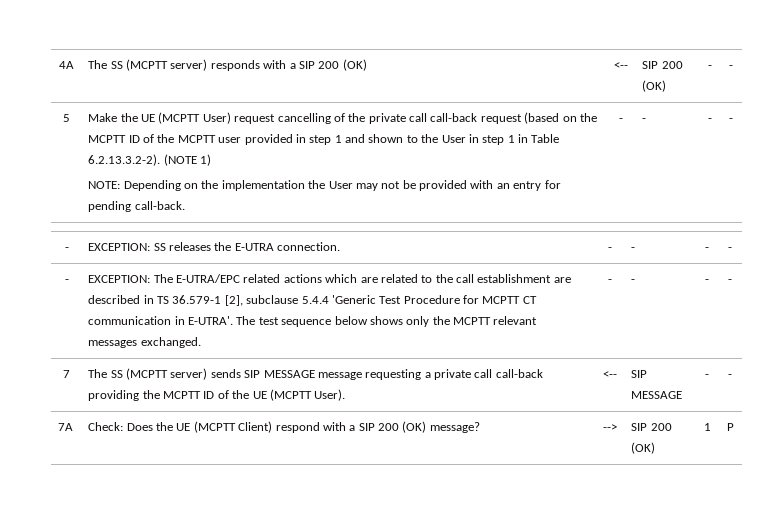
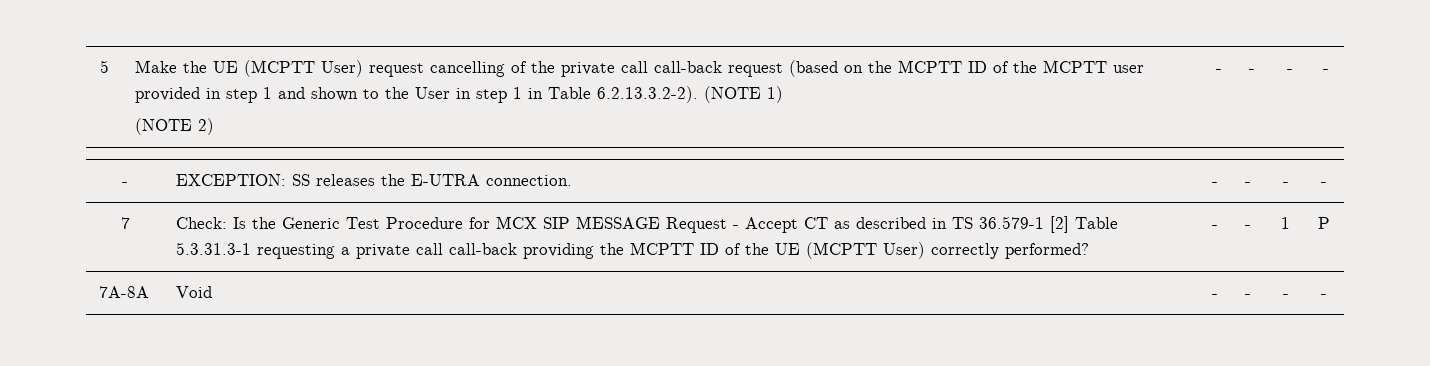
[59,61,74,69] [88,59,367,71] [613,62,628,69] [642,61,683,69] [642,80,667,92] [708,65,712,69] [729,65,733,69] 4A | The SS (MCPTT server) responds with a SIP 200 (OK) | <-- | SIP 200 (OK) | - | - // -> (100, 66) none
[88,180,561,191] [88,201,185,212] NOTE: Depending on the implementation the User may not be provided with an entry for pending call-back. -> [135,118,215,135] (NOTE 2)
[64,279,69,283] [88,274,571,283] [88,295,537,306] [88,316,538,327] [88,337,201,348] [607,279,612,283] [631,279,636,283] [705,279,709,283] [728,279,732,283] [63,370,70,378] [88,368,362,380] - | EXCEPTION: The E-UTRA/EPC related actions which are related to the call establishment are described in TS 36.579-1 [2], subclause 5.4.4 'Generic Test Procedure for MCPTT CT communication in E-UTRA'. The test sequence below shows only the MCPTT relevant messages exchanged. | - | - | - | - // 7 | The SS (MCPTT server) sends SIP MESSAGE message -> [120,217,130,229] [176,216,1119,233] [176,242,252,255] 7 | Check: Is the Generic Test Procedure for MCX SIP MESSAGE Request - Accept CT as described in TS 36.579-1 [2] Table 5.3.31.3-1
[314,389,346,401] [602,371,617,378] [631,370,648,378] [631,391,683,399] [705,374,709,378] [728,374,732,378] [58,423,74,431] [88,421,480,433] [602,424,617,431] [631,423,672,431] [631,442,656,454] [703,423,711,431] [726,423,734,431] User). | <-- | SIP MESSAGE | - | - // 7A | Check: Does the UE (MCPTT Client) respond with a SIP 200 (OK) message? | --> | SIP 200 (OK) | 1 | P -> [883,242,1090,259] [1211,225,1218,229] [1245,225,1252,229] [1281,217,1290,229] [1317,217,1330,229] [99,286,150,298] [176,286,213,298] [1211,294,1218,298] [1245,294,1252,298] [1282,294,1289,298] [1320,294,1327,298] User) correctly performed? | - | - | 1 | P // 7A-8A | Void | - | - | - | -

